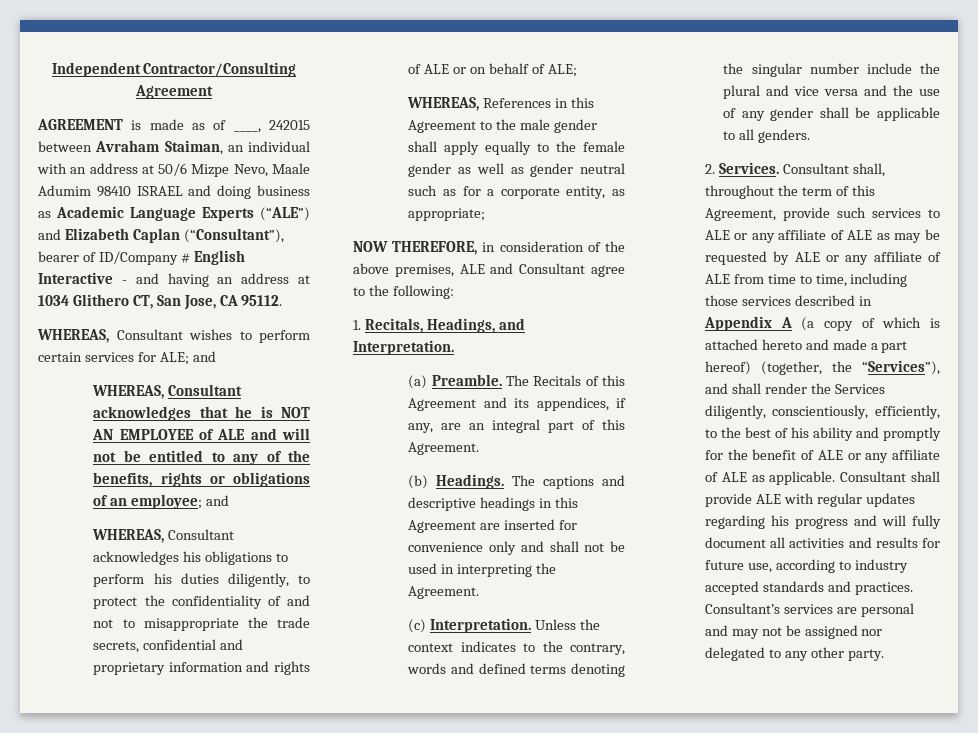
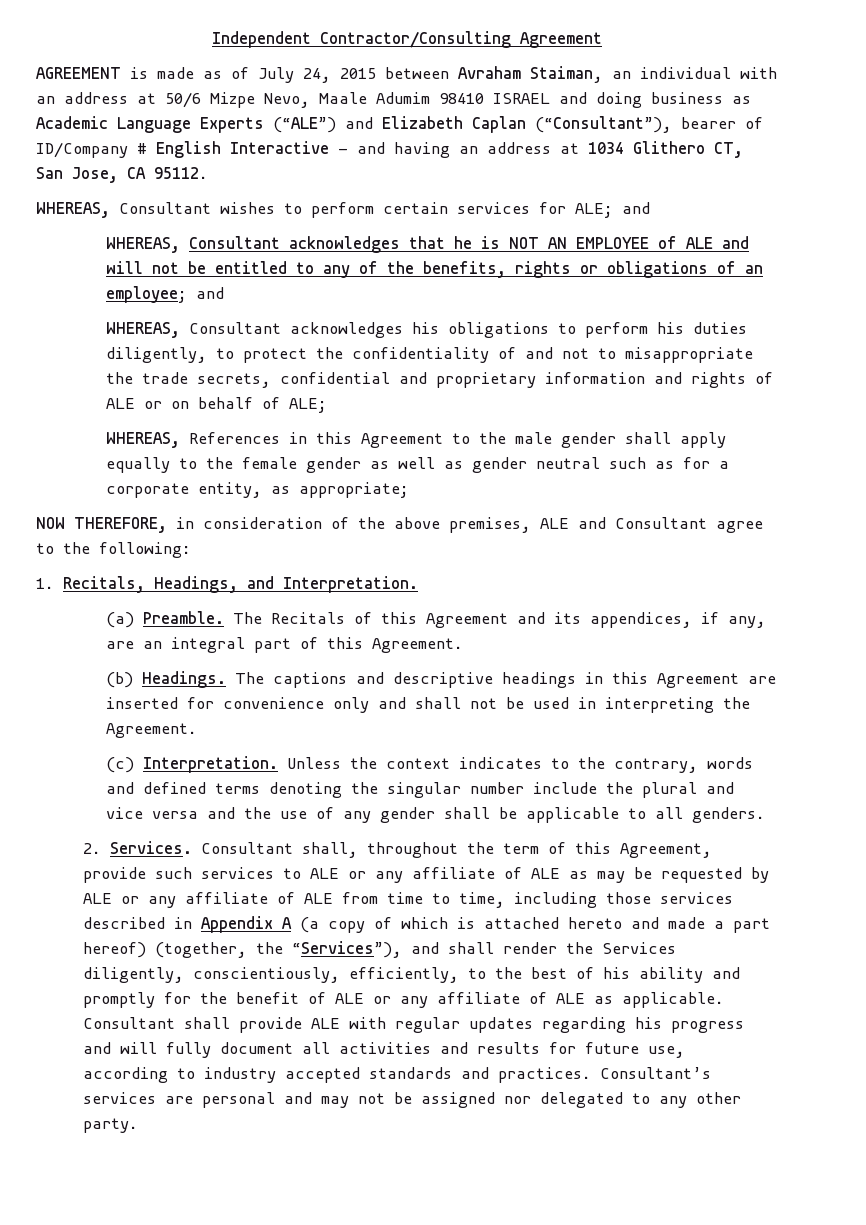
[233,120,310,133] ____, 242015 -> [258,67,376,83] July 24, 2015

